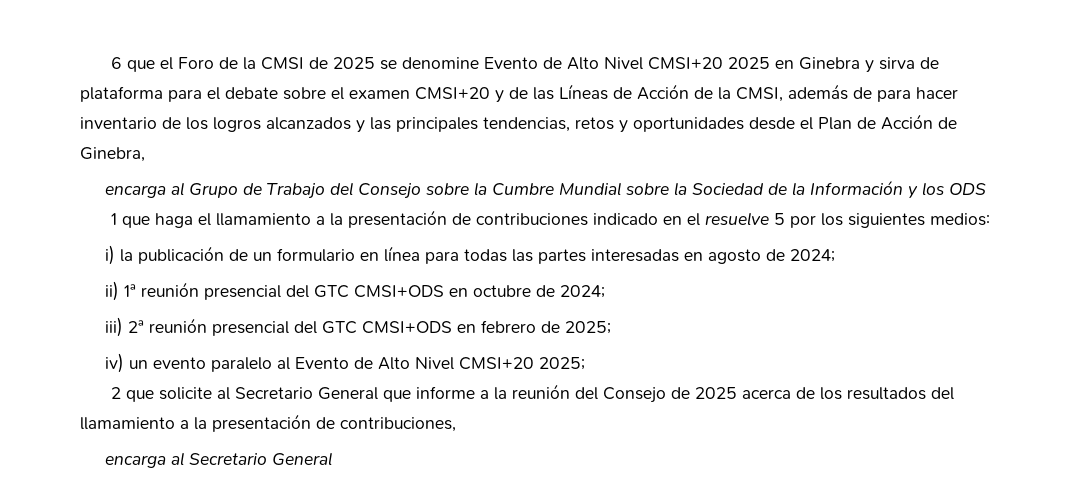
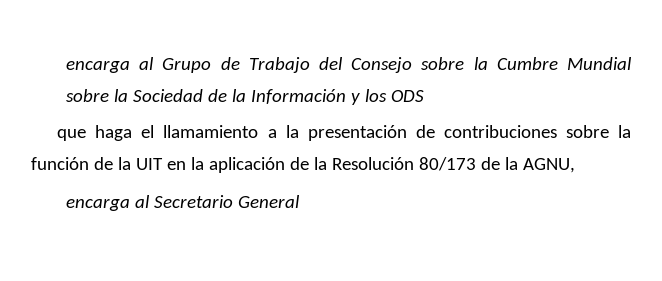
[110,57,939,73] [80,84,958,103] [80,114,957,133] [80,147,145,162] 6 que el Foro de la CMSI de 2025 se denomine Evento de Alto Nivel CMSI+20 2025 en Ginebra y sirva de plataforma para el debate sobre el examen CMSI+20 y de las Líneas de Acción de la CMSI, además de para hacer inventario de los logros alcanzados y las principales tendencias, retos y oportunidades desde el Plan de Acción de Ginebra, // -> (66, 66) none
[110,213,117,225] 1 -> (424, 96) none
[592,212,990,228] [105,245,836,265] [105,281,606,301] [105,317,612,337] [105,353,586,373] [110,384,954,403] [80,414,456,432] indicado en el resuelve 5 por los siguientes medios: // i) la publicación de un formulario en línea para todas las partes interesadas en agosto de 2024; // ii) 1ª reunión presencial del GTC CMSI+ODS en octubre de 2024; // iii) 2ª reunión presencial del GTC CMSI+ODS en febrero de 2025; // iv) un evento paralelo al Evento de Alto Nivel CMSI+20 2025; // 2 que solicite al Secretario General que informe a la reunión del Consejo de 2025 acerca de los resultados del llamamiento a la presentación de contribuciones, -> [565,125,631,138] [31,157,575,173] sobre la función de la UIT en la aplicación de la Resolución 80/173 de la AGNU,

